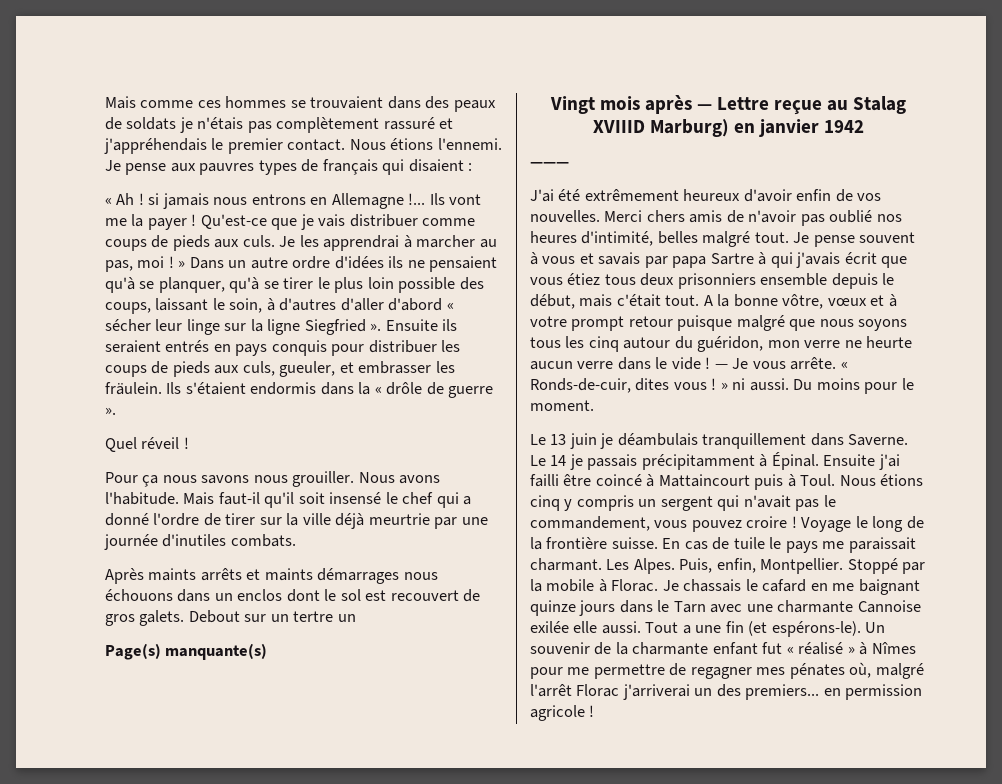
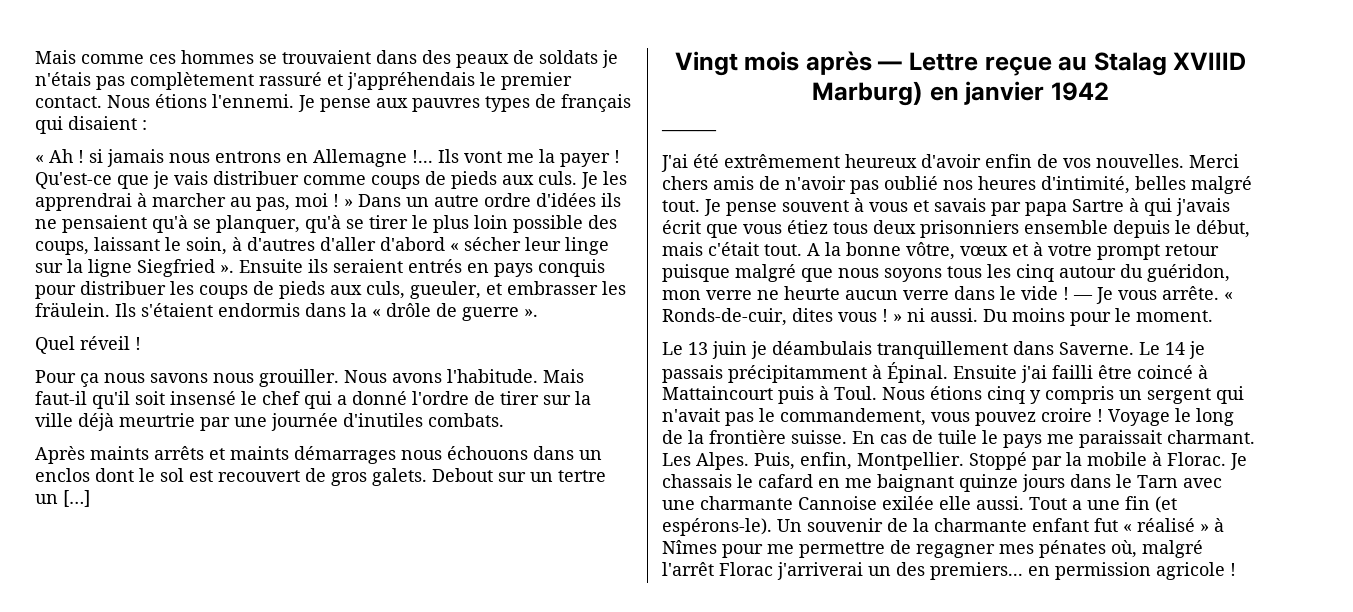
[105,643,268,660] // Page(s) manquante(s) -> [63,490,90,507] […]

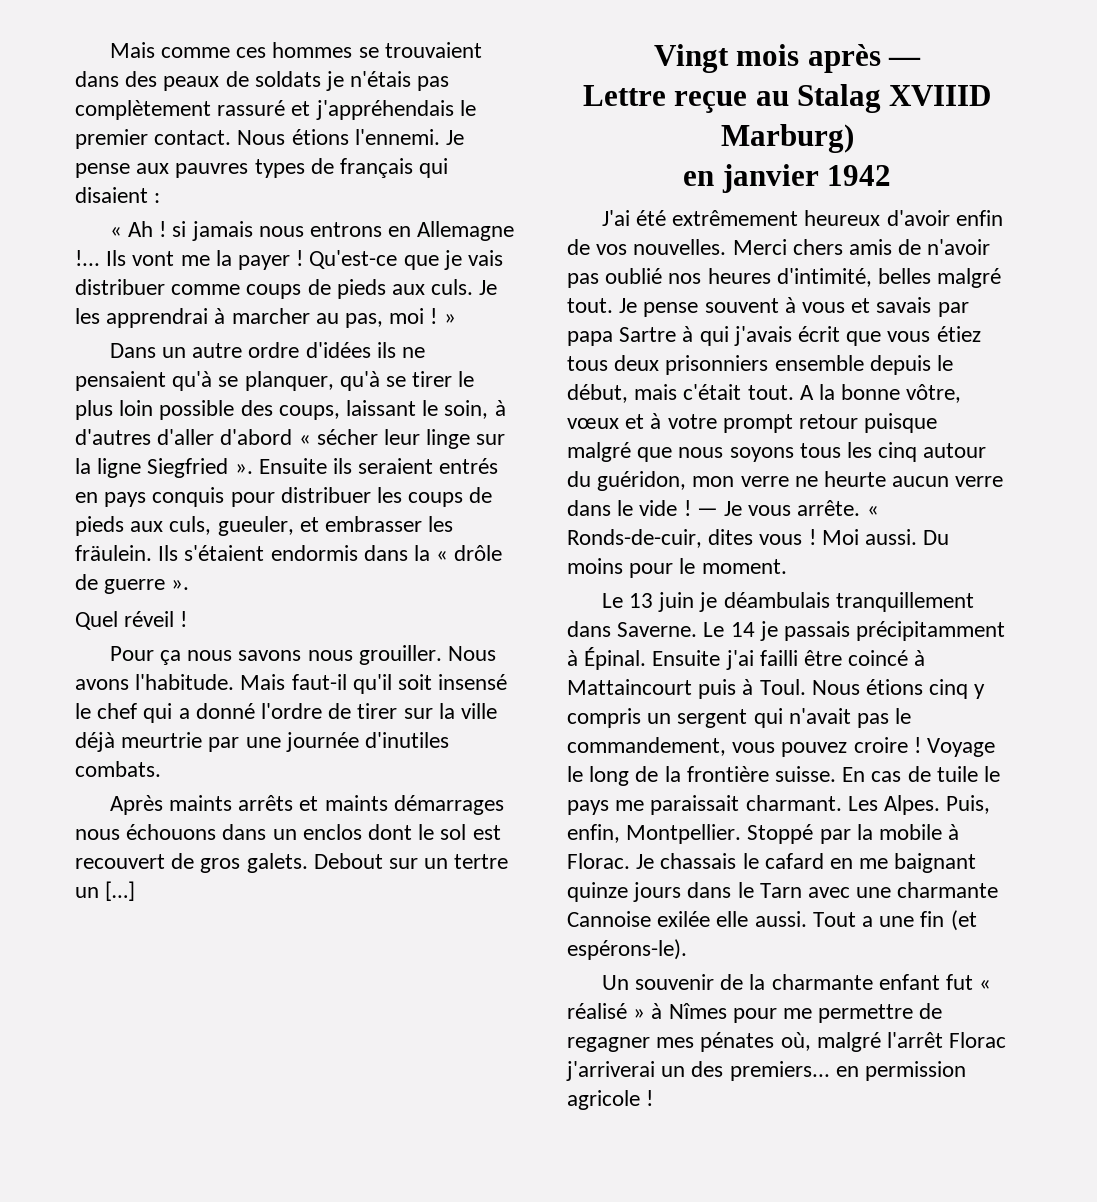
(353, 203) none -> (456, 319) //
(903, 65) none -> (922, 61) //
(924, 93) none -> (854, 138) //
[661,130,717,135] // ——— -> (891, 175) none
[893,308,925,322] » ni -> [821,529,859,545] Moi
(772, 527) none -> (687, 949) //

